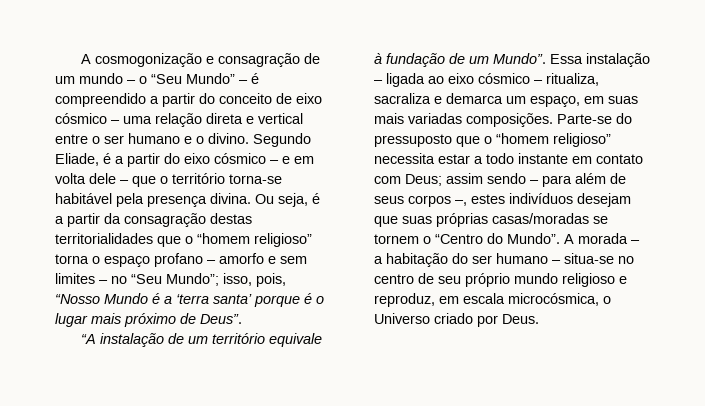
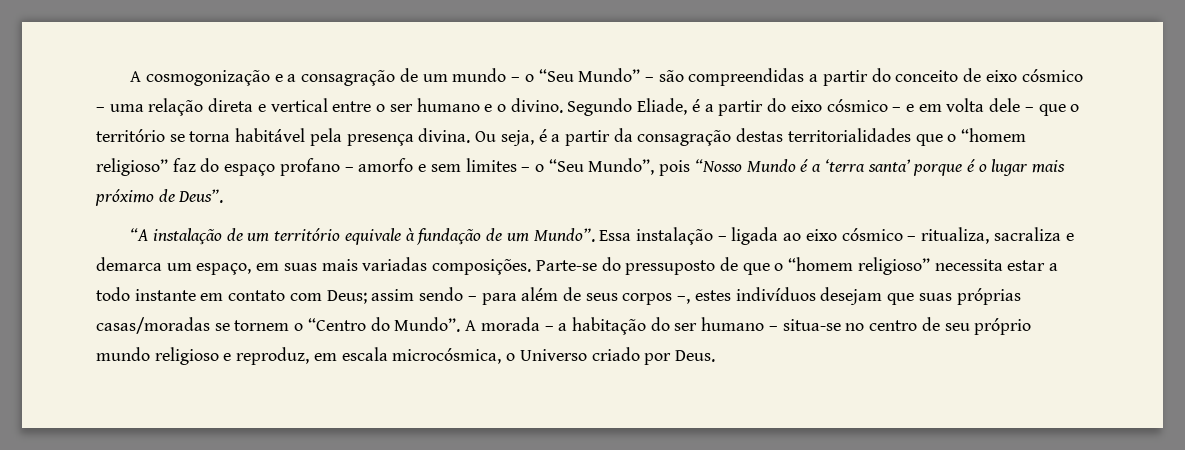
(214, 60) none -> [287,74,297,82] a
[251,73,259,84] [55,93,146,107] é compreendido -> [658,68,805,86] são compreendidas
[229,174,282,184] torna-se -> [169,131,231,142] se torna
[55,254,100,264] torna o -> [172,158,220,172] faz do
[111,273,286,287] no “Seu Mundo”; isso, pois, -> [534,158,691,176] o “Seu Mundo”, pois
(452, 140) none -> [719,257,738,271] de

